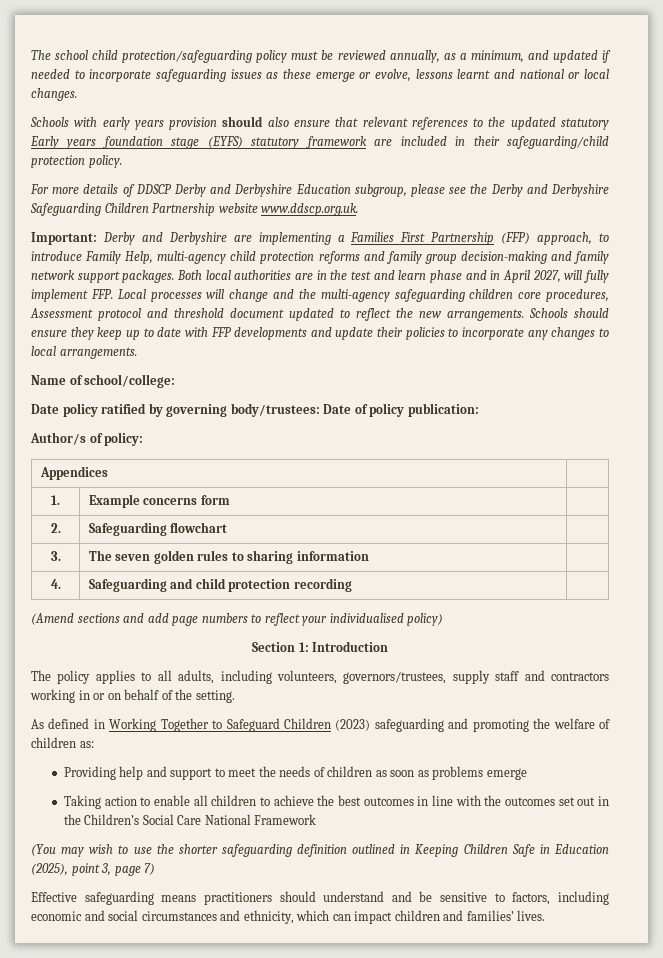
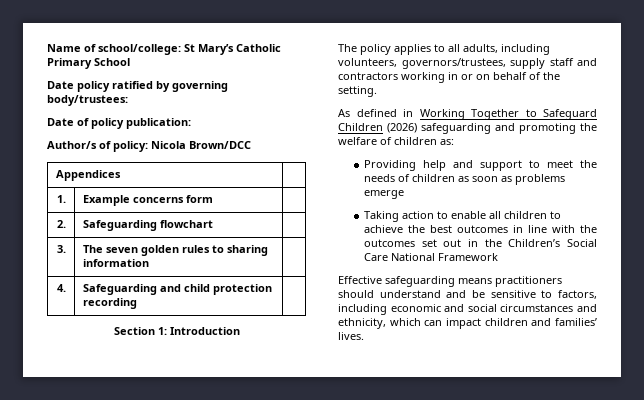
[31,50,611,63] [31,69,609,82] [31,88,77,101] [30,116,609,130] [30,136,609,149] [31,155,122,168] [30,184,609,197] [30,203,359,216] [31,232,610,245] [31,251,609,264] [31,270,609,283] [31,289,609,302] [30,308,609,321] [31,327,609,340] [31,346,137,359] [31,374,176,388] The school child protection/safeguarding policy must be reviewed annually, as a minimum, and updated if needed to incorporate safeguarding issues as these emerge or evolve, lessons learnt and national or local changes. // Schools with early years provision should also ensure that relevant references to the updated statutory Early years foundation stage (EYFS) statutory framework are included in their safeguarding/child protection policy. // For more details of DDSCP Derby and Derbyshire Education subgroup, please see the Derby and Derbyshire Safeguarding Children Partnership website www.ddscp.org.uk. // Important: Derby and Derbyshire are implementing a Families First Partnership (FFP) approach, to introduce Family Help, multi-agency child protection reforms and family group decision-making and family network support packages. Both local authorities are in the test and learn phase and in April 2027, will fully implement FFP. Local processes will change and the multi-agency safeguarding children core procedures, Assessment protocol and threshold document updated to reflect the new arrangements. Schools should ensure they keep up to date with FFP developments and update their policies to incorporate any changes to local arrangements. // Name of school/college: -> [47,44,281,55] [47,58,130,69] Name of school/college: St Mary’s Catholic Primary School
(320, 410) none -> (128, 100) //
(144, 439) none -> [151,141,251,149] Nicola Brown/DCC
[31,613,444,626] // (Amend sections and add page numbers to reflect your individualised policy) -> (137, 303) none
[335,719,371,731] (2023) -> [387,123,417,133] (2026)
[31,844,609,857] [31,863,156,876] // (You may wish to use the shorter safeguarding definition outlined in Keeping Children Safe in Education (2025), point 3, page 7) -> (498, 257) none

